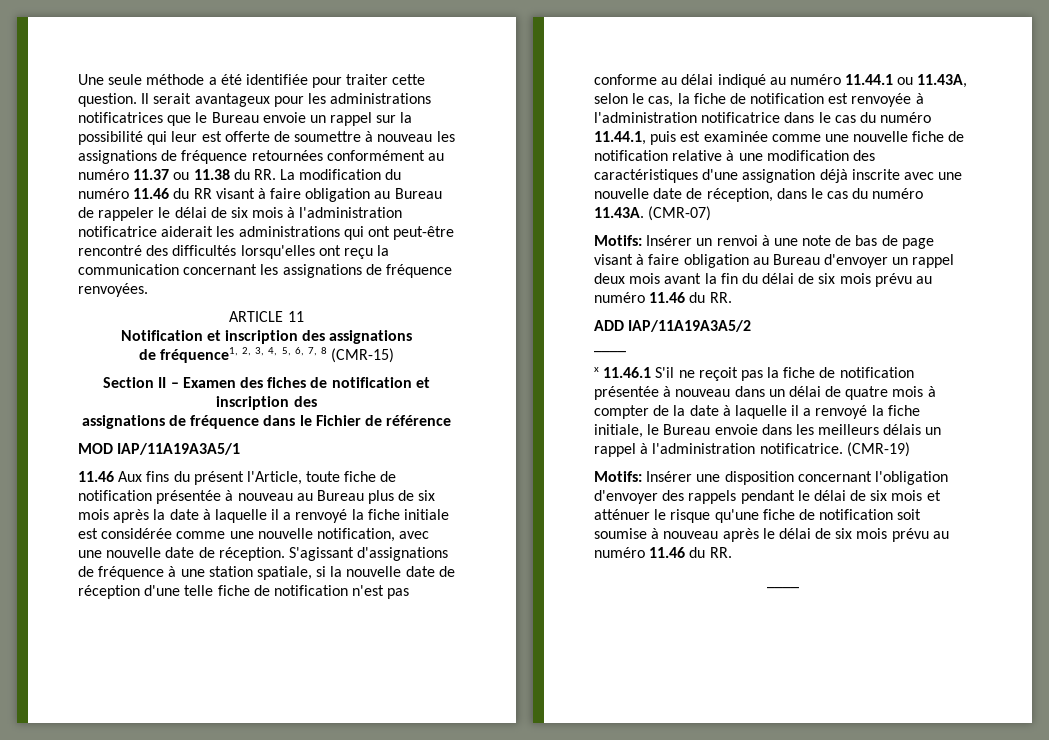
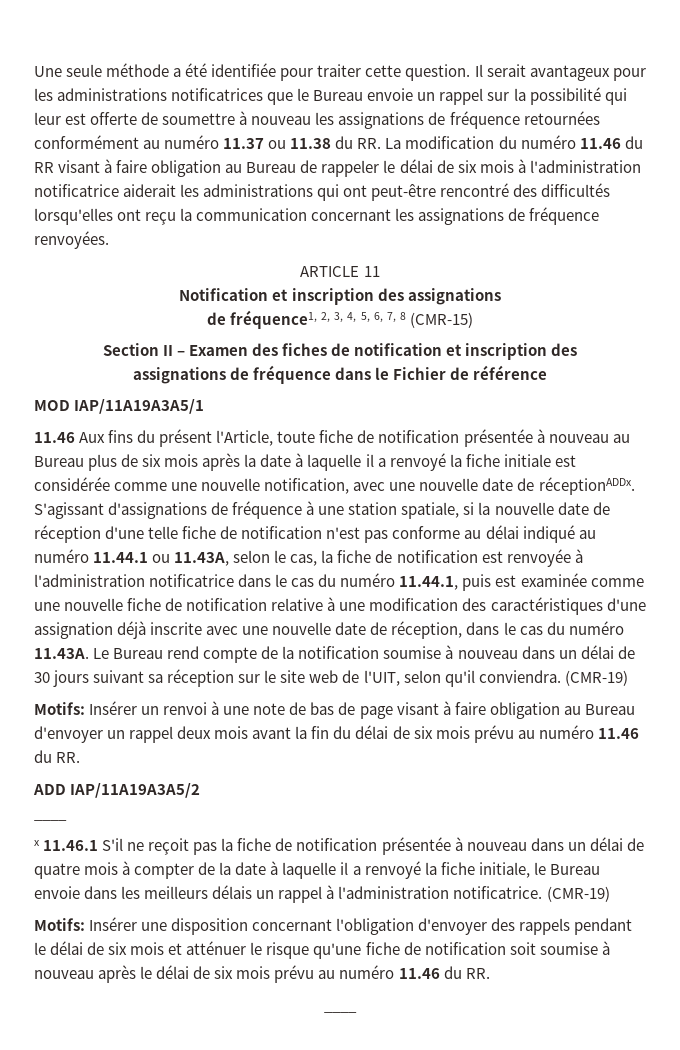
[218,547,285,561] réception. -> [538,477,635,495] réceptionADDx.
[648,206,712,221] (CMR-07) -> [93,645,635,663] [34,669,628,687] Le Bureau rend compte de la notification soumise à nouveau dans un délai de 30 jours suivant sa réception sur le site web de l'UIT, selon qu'il conviendra. (CMR-19)

